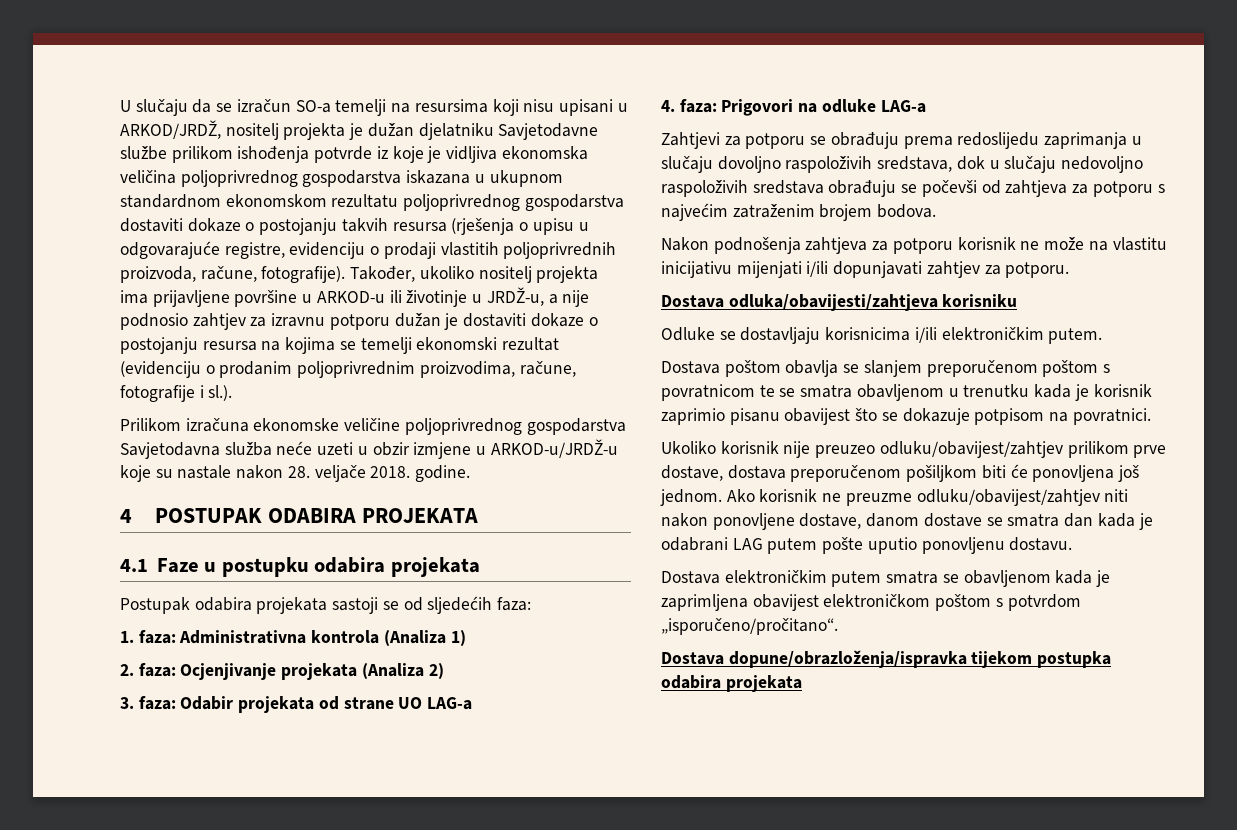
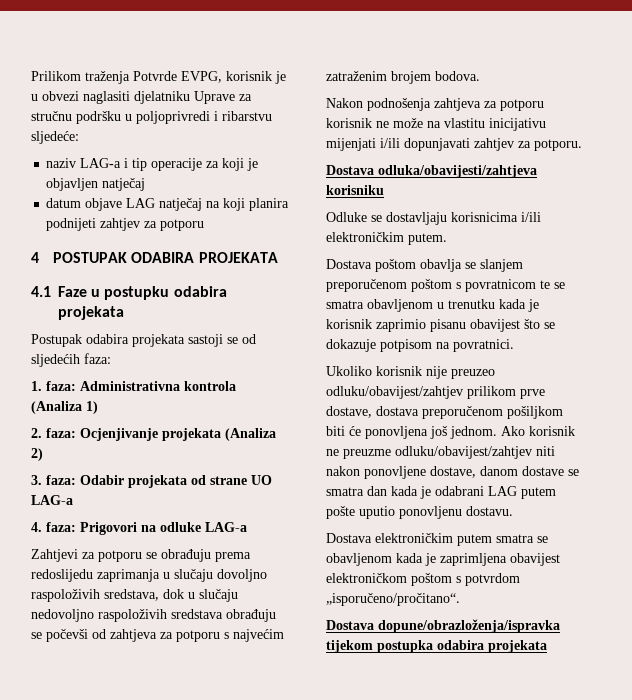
[120,99,628,116] [120,120,599,140] [120,146,588,163] [120,170,563,187] [120,194,624,211] [120,218,589,235] [120,241,617,259] [120,266,599,283] [120,287,590,307] [120,313,598,330] [120,337,560,354] [120,361,576,378] [120,385,233,402] [120,418,626,435] [120,439,618,459] [120,465,471,482] U slučaju da se izračun SO-a temelji na resursima koji nisu upisani u ARKOD/JRDŽ, nositelj projekta je dužan djelatniku Savjetodavne službe prilikom ishođenja potvrde iz koje je vidljiva ekonomska veličina poljoprivrednog gospodarstva iskazana u ukupnom standardnom ekonomskom rezultatu poljoprivrednog gospodarstva dostaviti dokaze o postojanju takvih resursa (rješenja o upisu u odgovarajuće registre, evidenciju o prodaji vlastitih poljoprivrednih proizvoda, račune, fotografije). Također, ukoliko nositelj projekta ima prijavljene površine u ARKOD-u ili životinje u JRDŽ-u, a nije podnosio zahtjev za izravnu potporu dužan je dostaviti dokaze o postojanju resursa na kojima se temelji ekonomski rezultat (evidenciju o prodanim poljoprivrednim proizvodima, račune, fotografije i sl.). // Prilikom izračuna ekonomske veličine poljoprivrednog gospodarstva Savjetodavna služba neće uzeti u obzir izmjene u ARKOD-u/JRDŽ-u koje su nastale nakon 28. veljače 2018. godine. -> [31,71,286,84] [31,91,252,104] [31,111,272,124] [31,131,79,144] [46,158,259,171] [46,178,146,191] [46,198,290,211] [46,218,205,231] Prilikom traženja Potvrde EVPG, korisnik je u obvezi naglasiti djelatniku Uprave za stručnu podršku u poljoprivredi i ribarstvu sljedeće: // naziv LAG-a i tip operacije za koji je objavljen natječaj // datum objave LAG natječaj na koji planira podnijeti zahtjev za potporu

